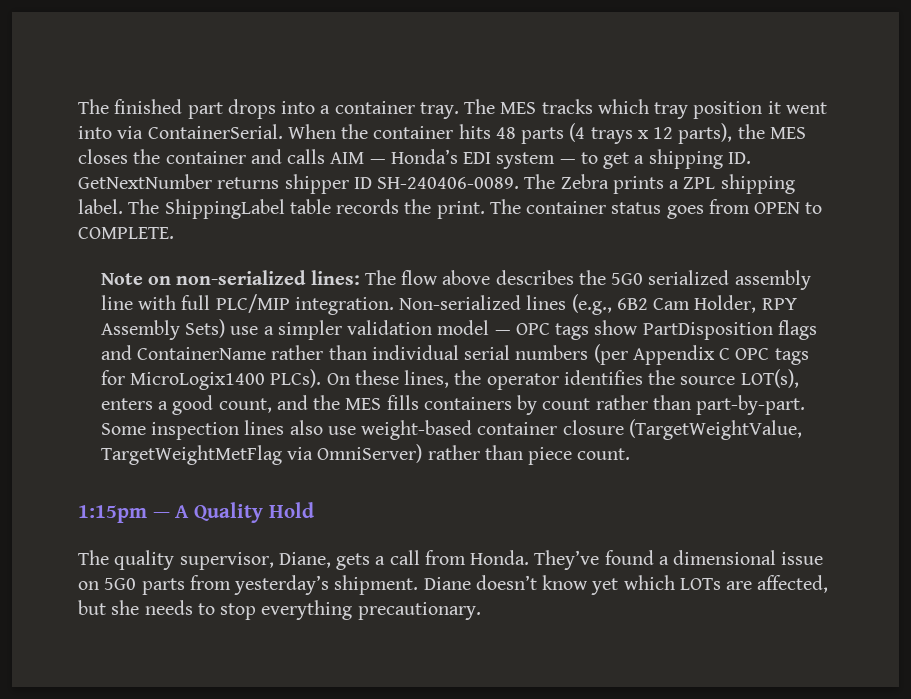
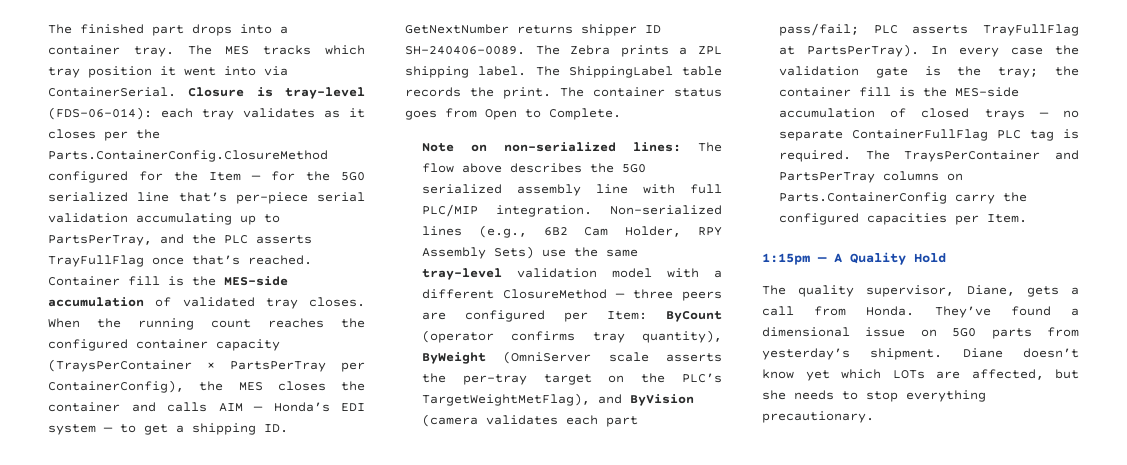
[287,123,733,144] When the container hits 48 parts (4 trays x 12 parts), -> [188,87,365,99] [48,107,365,120] [48,129,160,141] [48,150,328,162] [48,171,365,183] [48,192,365,204] [48,213,280,225] [48,234,312,246] [48,255,312,267] [48,276,288,286] [48,297,365,309] [48,318,365,330] [48,339,280,351] [48,359,365,372] [48,380,184,393] Closure is tray-level (FDS-06-014): each tray validates as it closes per the Parts.ContainerConfig.ClosureMethod configured for the Item — for the 5G0 serialized line that’s per-piece serial validation accumulating up to PartsPerTray, and the PLC asserts TrayFullFlag once that’s reached. Container fill is the MES-side accumulation of validated tray closes. When the running count reaches the configured container capacity (TraysPerContainer × PartsPerTray per ContainerConfig),
[754,202,823,214] [78,227,174,239] OPEN to COMPLETE. -> [485,108,621,120] Open to Complete.
[263,320,817,340] [100,344,809,365] [100,369,799,390] [100,395,806,415] [100,419,802,440] [100,444,631,465] a simpler validation model — OPC tags show PartDisposition flags and ContainerName rather than individual serial numbers (per Appendix C OPC tags for MicroLogix1400 PLCs). On these lines, the operator identifies the source LOT(s), enters a good count, and the MES fills containers by count rather than part-by-part. Some inspection lines also use weight-based container closure (TargetWeightValue, TargetWeightMetFlag via OmniServer) rather than piece count. -> [573,247,638,257] [421,268,722,280] [421,289,722,301] [421,310,722,322] [421,330,722,343] [421,351,722,364] [421,373,722,385] [421,393,694,406] [421,414,638,427] [778,23,1079,36] [778,44,1079,57] [778,66,1079,78] [778,87,1019,97] [778,108,1079,120] [778,129,1079,141] [778,150,1079,162] [778,171,963,183] [778,192,1027,204] [778,213,1027,225] the same tray-level validation model with a different ClosureMethod — three peers are configured per Item: ByCount (operator confirms tray quantity), ByWeight (OmniServer scale asserts the per-tray target on the PLC’s TargetWeightMetFlag), and ByVision (camera validates each part pass/fail; PLC asserts TrayFullFlag at PartsPerTray). In every case the validation gate is the tray; the container fill is the MES-side accumulation of closed trays — no separate ContainerFullFlag PLC tag is required. The TraysPerContainer and PartsPerTray columns on Parts.ContainerConfig carry the configured capacities per Item.

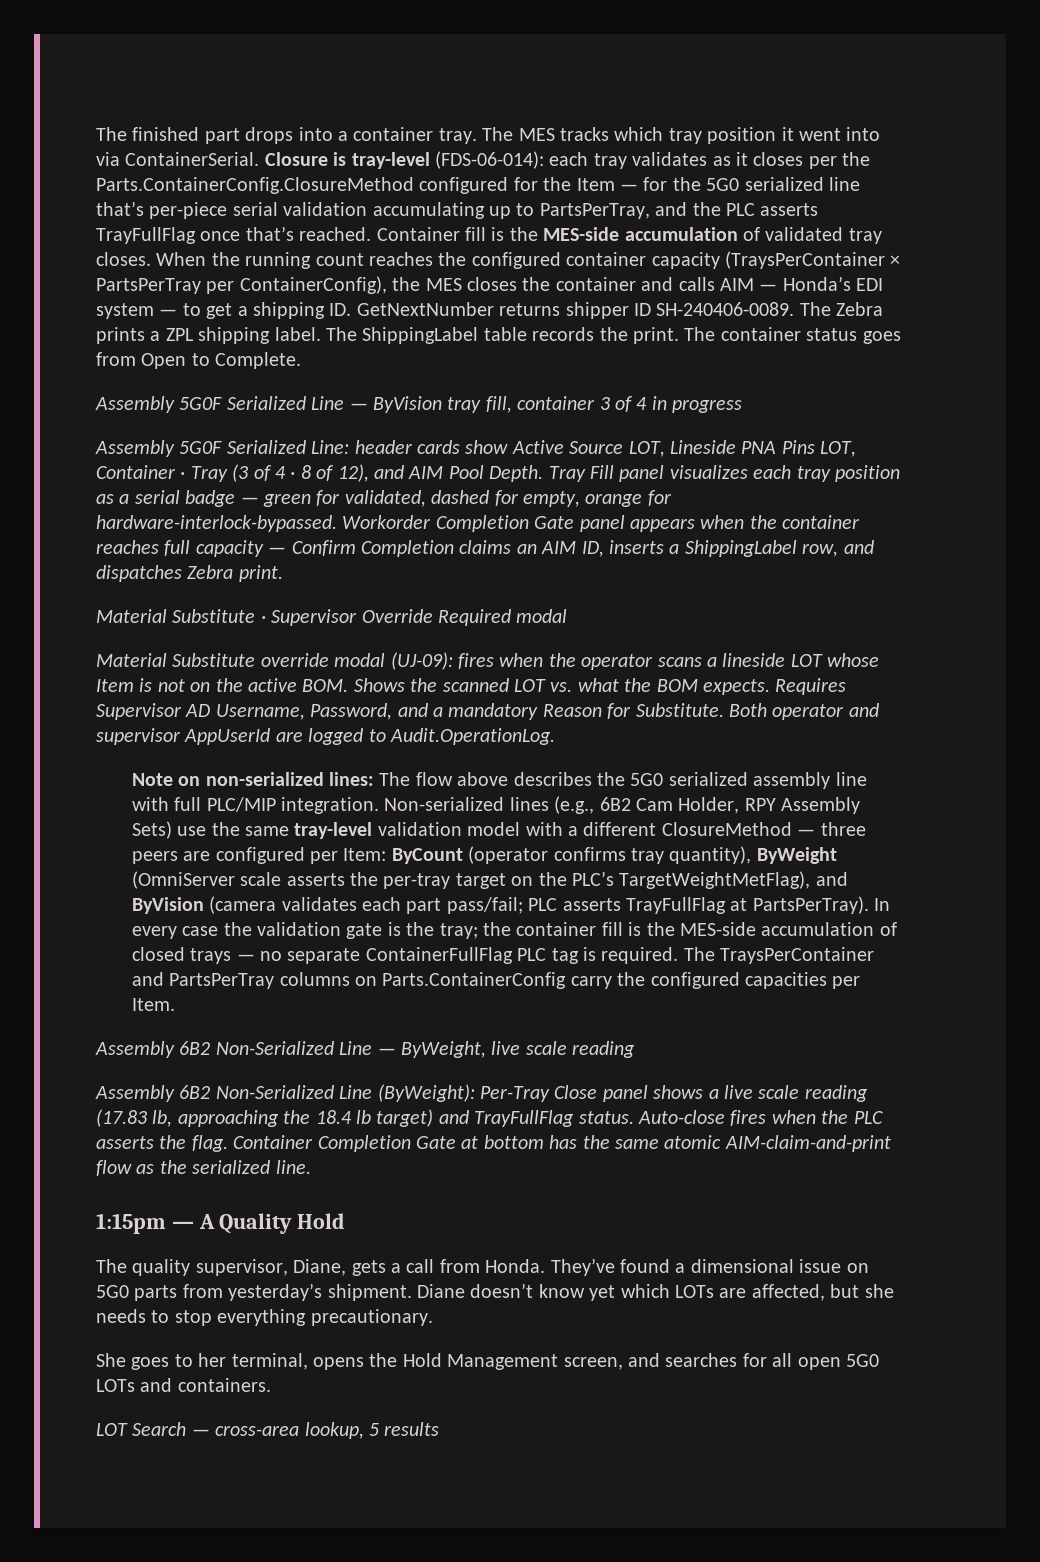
(621, 114) none -> [95,396,743,413] [95,440,857,457] [96,464,900,482] [96,490,672,507] [96,515,861,532] [96,540,874,557] [96,565,283,582] [96,609,568,626] [96,652,880,670] [96,678,847,695] [96,703,879,720] [96,728,555,745] // Assembly 5G0F Serialized Line — ByVision tray fill, container 3 of 4 in progress // Assembly 5G0F Serialized Line: header cards show Active Source LOT, Lineside PNA Pins LOT, Container · Tray (3 of 4 · 8 of 12), and AIM Pool Depth. Tray Fill panel visualizes each tray position as a serial badge — green for validated, dashed for empty, orange for hardware-interlock-bypassed. Workorder Completion Gate panel appears when the container reaches full capacity — Confirm Completion claims an AIM ID, inserts a ShippingLabel row, and dispatches Zebra print. // Material Substitute · Supervisor Override Required modal // Material Substitute override modal (UJ-09): fires when the operator scans a lineside LOT whose Item is not on the active BOM. Shows the scanned LOT vs. what the BOM expects. Requires Supervisor AD Username, Password, and a mandatory Reason for Substitute. Both operator and supervisor AppUserId are logged to Audit.OperationLog.
(1027, 218) none -> [95,1041,636,1058] [95,1084,868,1102] [96,1109,883,1127] [96,1135,891,1152] [96,1160,311,1176] // Assembly 6B2 Non-Serialized Line — ByWeight, live scale reading // Assembly 6B2 Non-Serialized Line (ByWeight): Per-Tray Close panel shows a live scale reading (17.83 lb, approaching the 18.4 lb target) and TrayFullFlag status. Auto-close fires when the PLC asserts the flag. Container Completion Gate at bottom has the same atomic AIM-claim-and-print flow as the serialized line.
(874, 417) none -> [96,1353,879,1370] [96,1378,271,1392] [96,1422,440,1439] // She goes to her terminal, opens the Hold Management screen, and searches for all open 5G0 LOTs and containers. // LOT Search — cross-area lookup, 5 results

